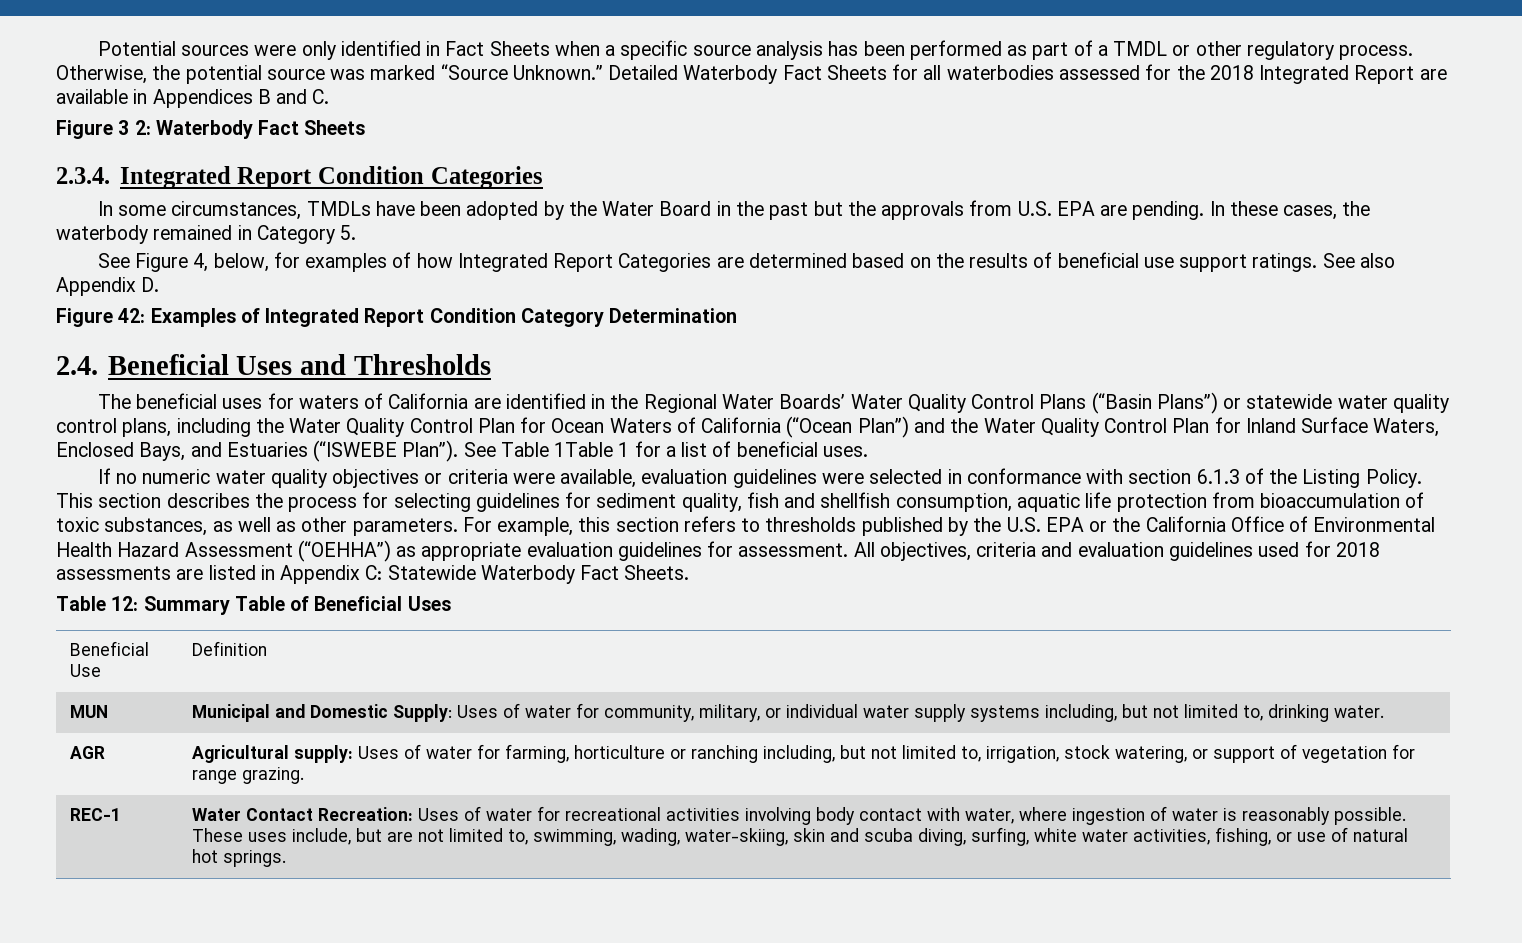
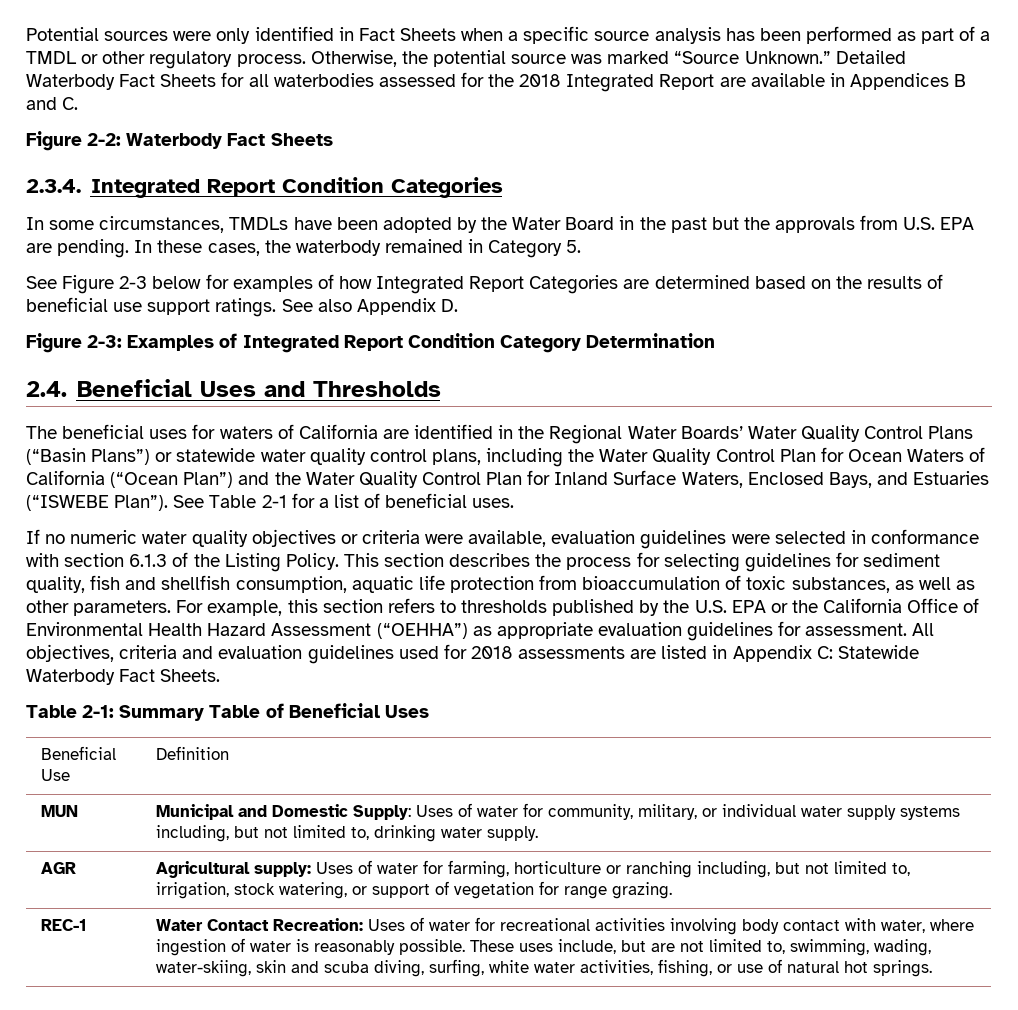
[118,120,151,135] 3 2: -> [87,133,122,146] 2-2:
[193,253,269,272] 4, below, -> [119,276,202,289] 2-3 below
[118,308,146,323] 42: -> [87,335,123,348] 2-3:
[554,442,630,457] 1Table 1 -> [261,495,287,508] 2-1
[111,596,139,611] 12: -> [82,705,115,718] 2-1:
[1333,705,1384,718] water. -> [441,826,539,841] water supply.

